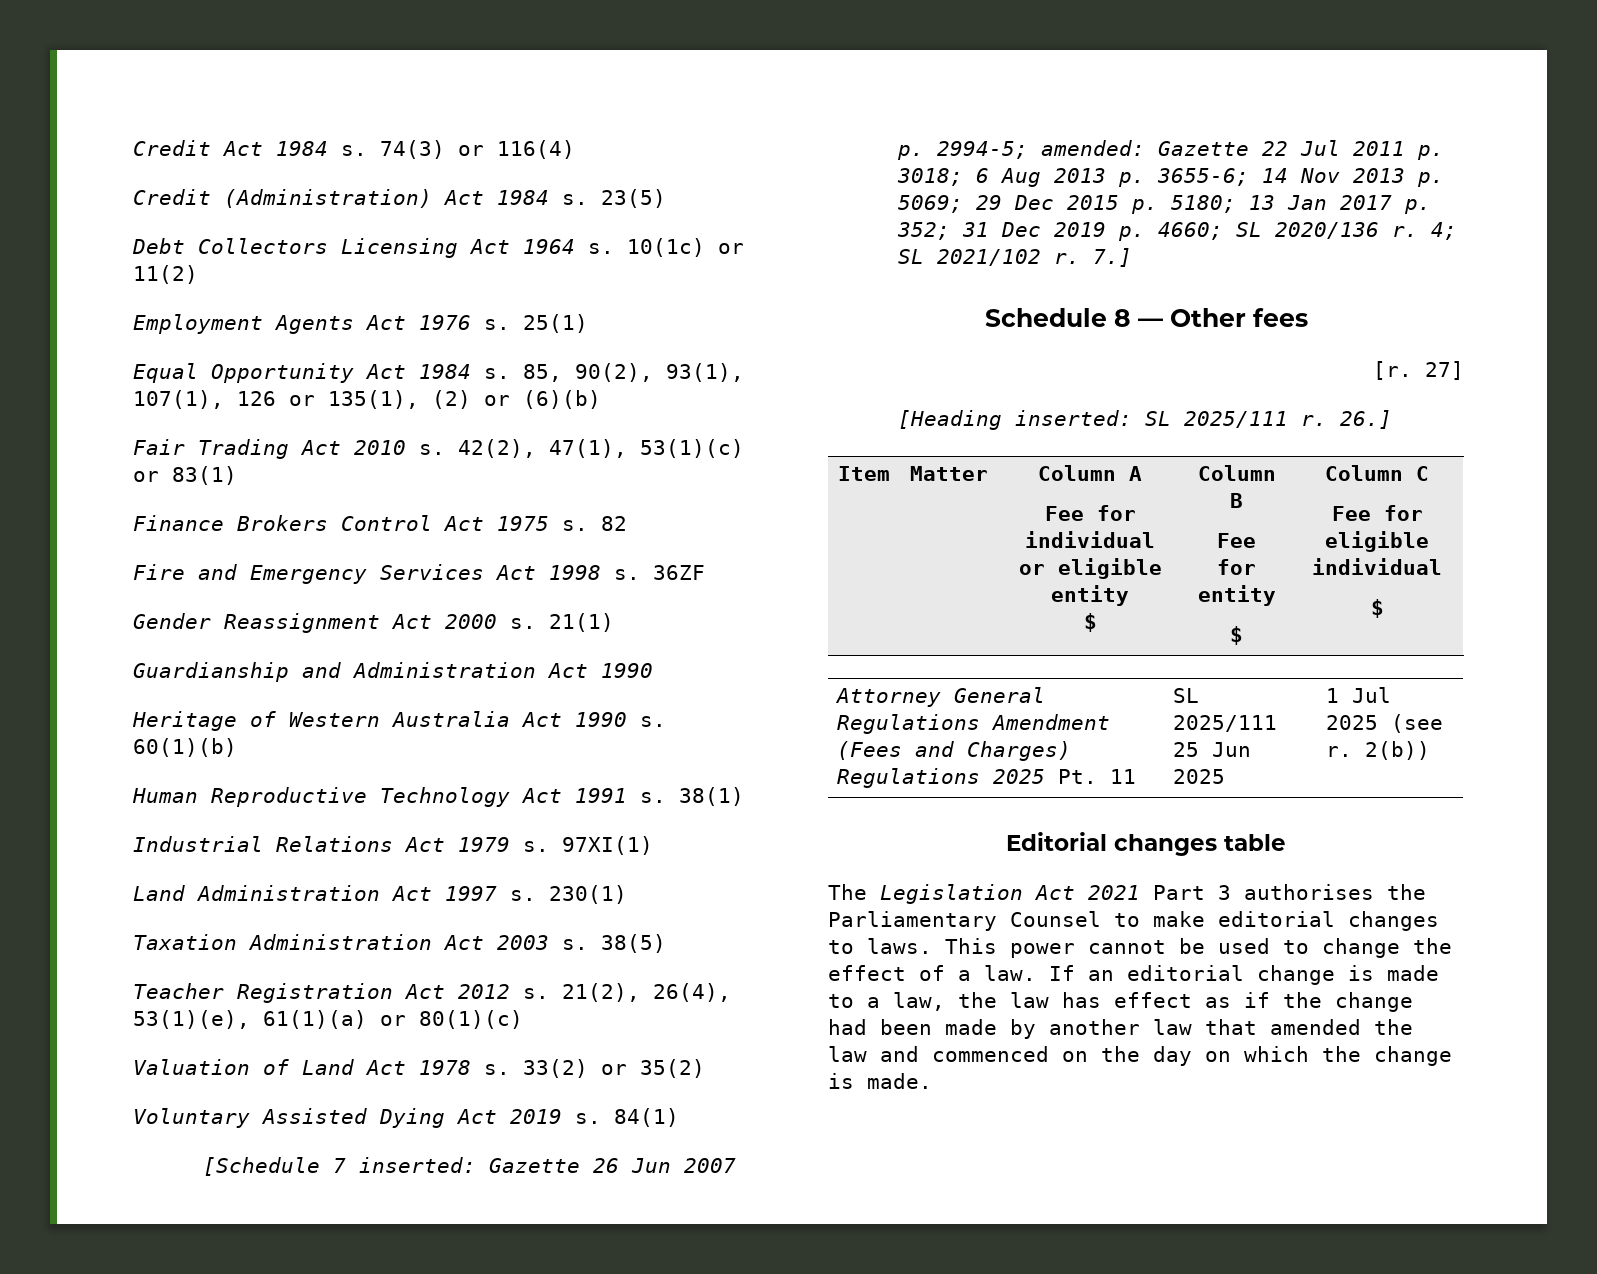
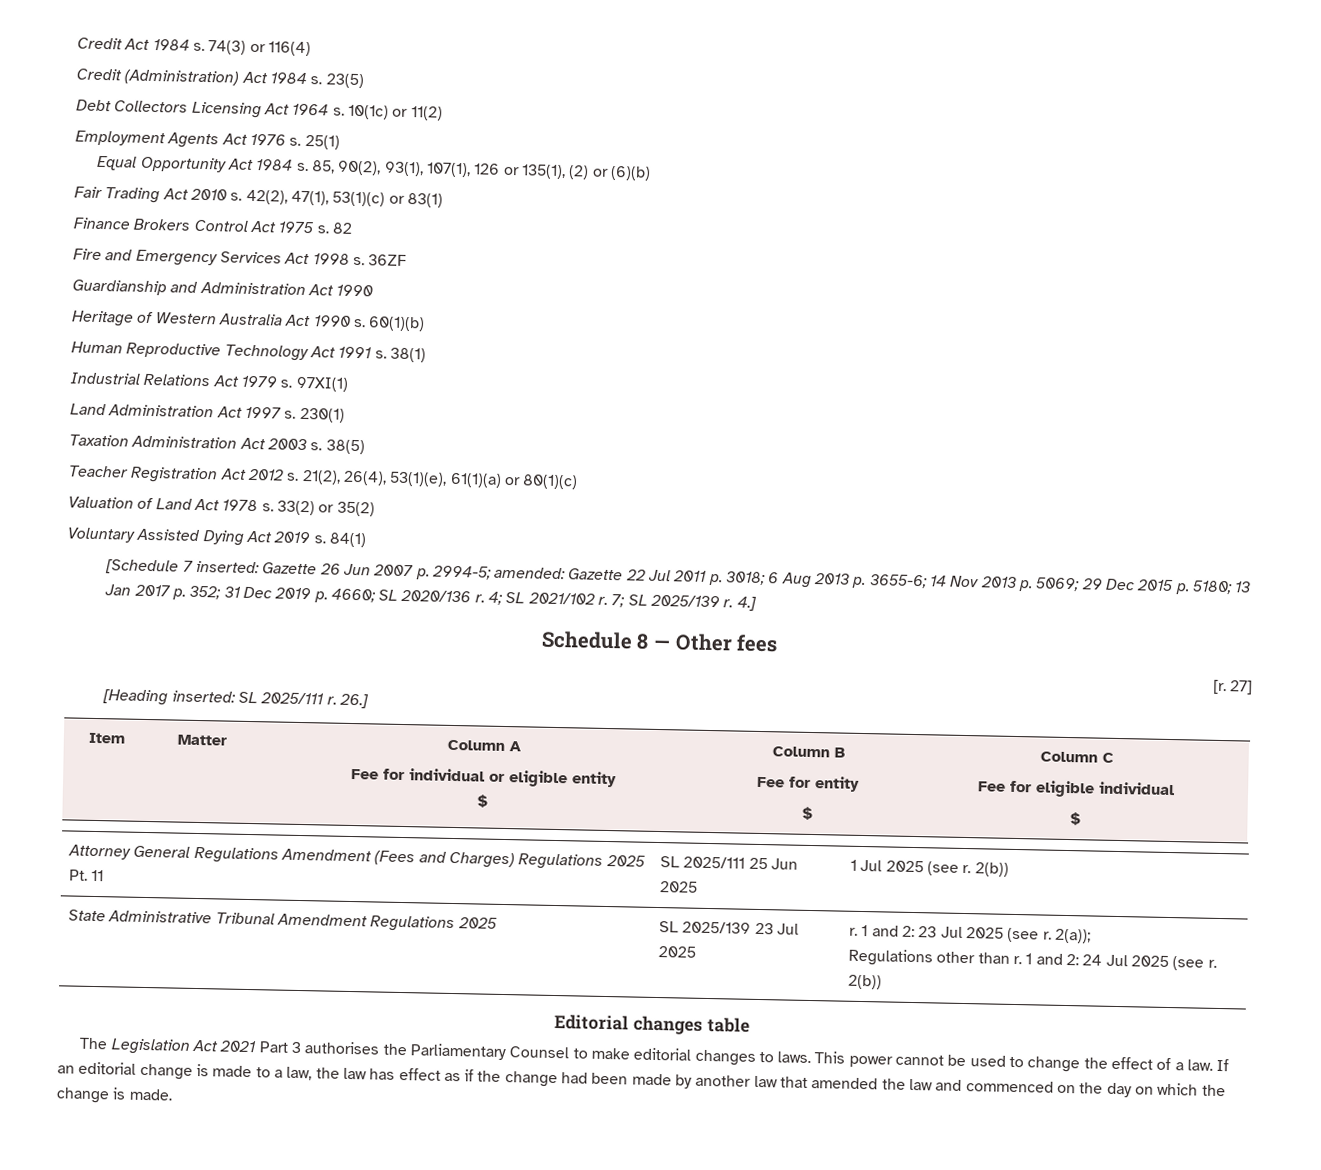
[133,613,614,633] // Gender Reassignment Act 2000 s. 21(1) -> (408, 260) none
[1092,248,1132,267] 7.] -> [611,594,757,611] 7; SL 2025/139 r. 4.]
(1431, 750) none -> [68,909,497,933] [659,921,800,935] [658,946,697,958] [849,924,1091,944] [848,948,1217,971] [848,974,883,990] // State Administrative Tribunal Amendment Regulations 2025 | SL 2025/139 23 Jul 2025 | r. 1 and 2: 23 Jul 2025 (see r. 2(a)); // Regulations other than r. 1 and 2: 24 Jul 2025 (see r. 2(b))

